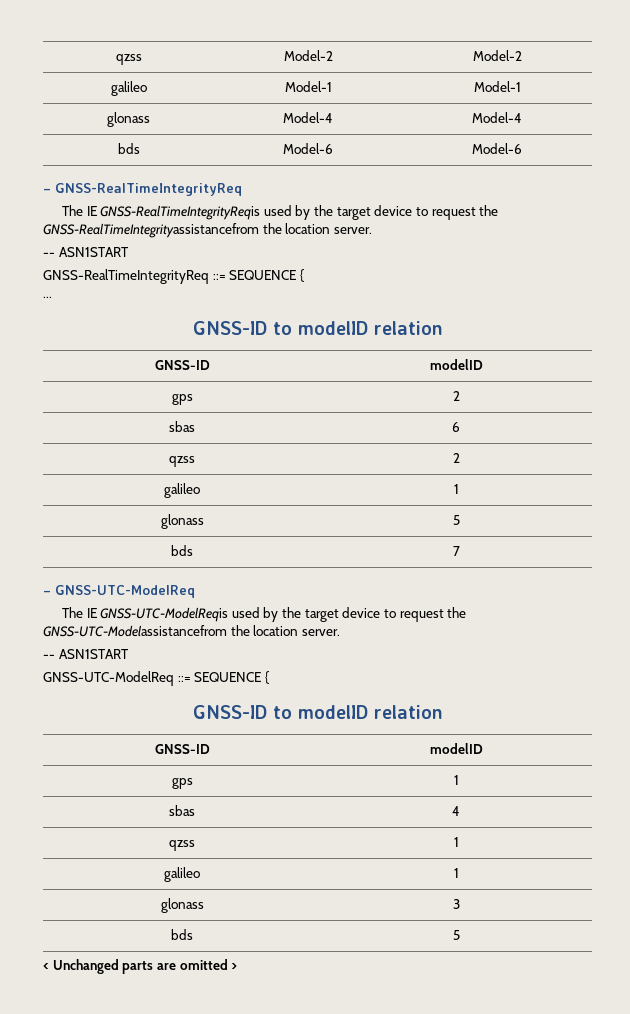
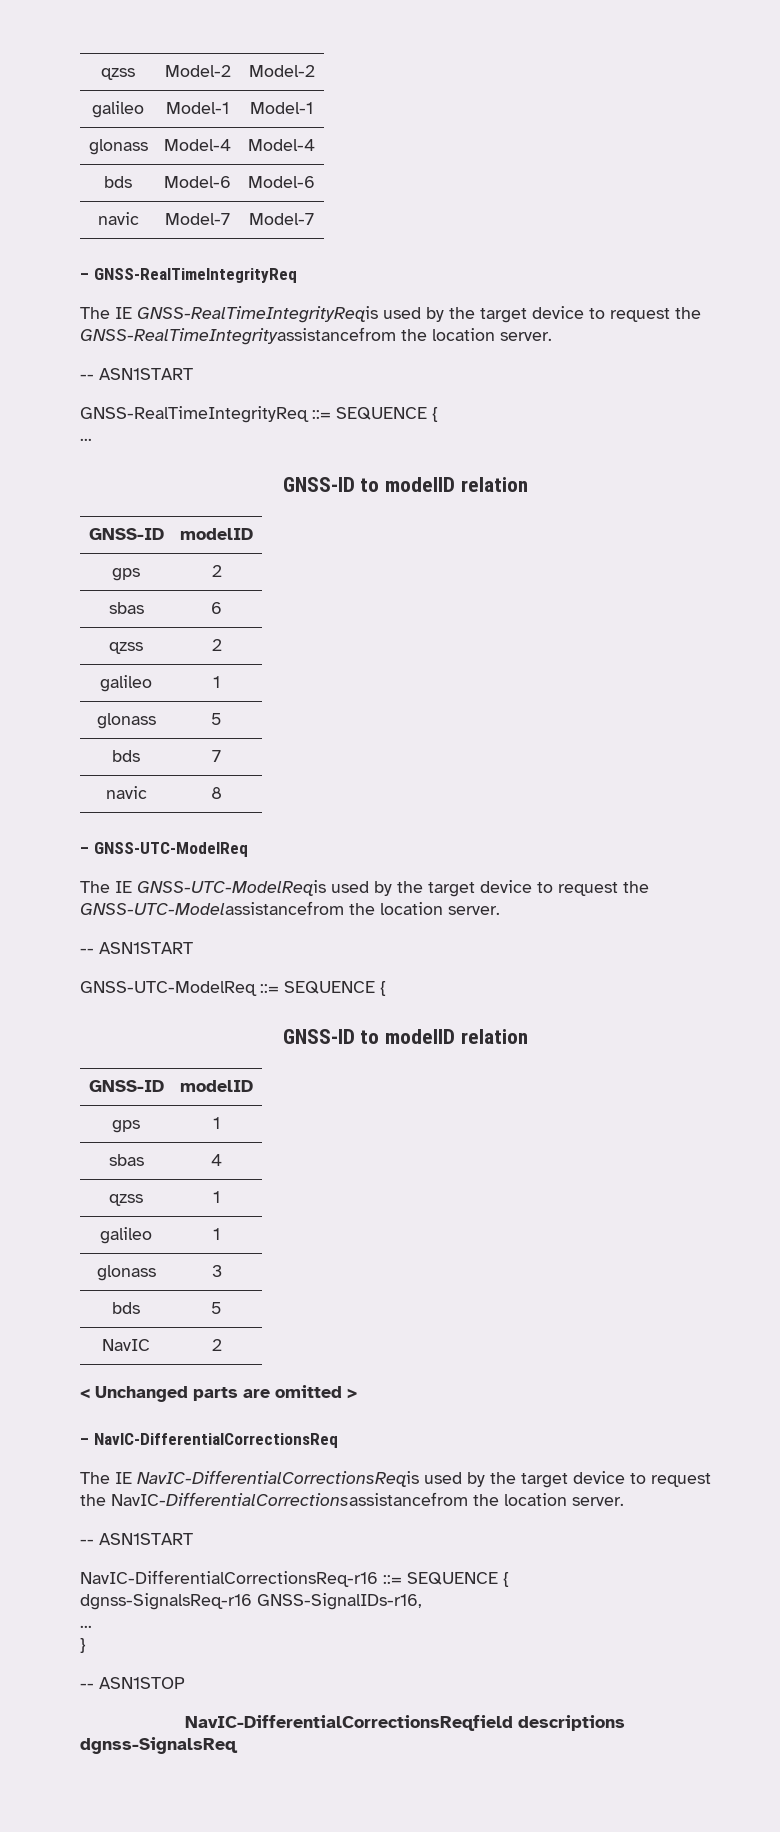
(522, 148) none -> [97,212,139,225] [165,213,230,225] [249,213,314,225] // navic | Model-7 | Model-7
(460, 551) none -> [105,786,147,799] [211,787,222,799] // navic | 8
(460, 935) none -> [102,1339,150,1351] [211,1339,222,1351] // NavIC | 2
(238, 966) none -> [80,1433,338,1448] [80,1470,711,1488] [80,1492,624,1506] [80,1533,193,1545] [80,1570,509,1587] [80,1593,422,1610] [80,1625,92,1628] [80,1638,86,1653] [80,1677,185,1689] [185,1715,625,1731] [80,1737,238,1754] // – NavIC-DifferentialCorrectionsReq // The IE NavIC-DifferentialCorrectionsReqis used by the target device to request the NavIC-DifferentialCorrectionsassistancefrom the location server. // -- ASN1START // NavIC-DifferentialCorrectionsReq-r16 ::= SEQUENCE { // dgnss-SignalsReq-r16 GNSS-SignalIDs-r16, // ... // } // -- ASN1STOP // NavIC-DifferentialCorrectionsReqfield descriptions // dgnss-SignalsReq

